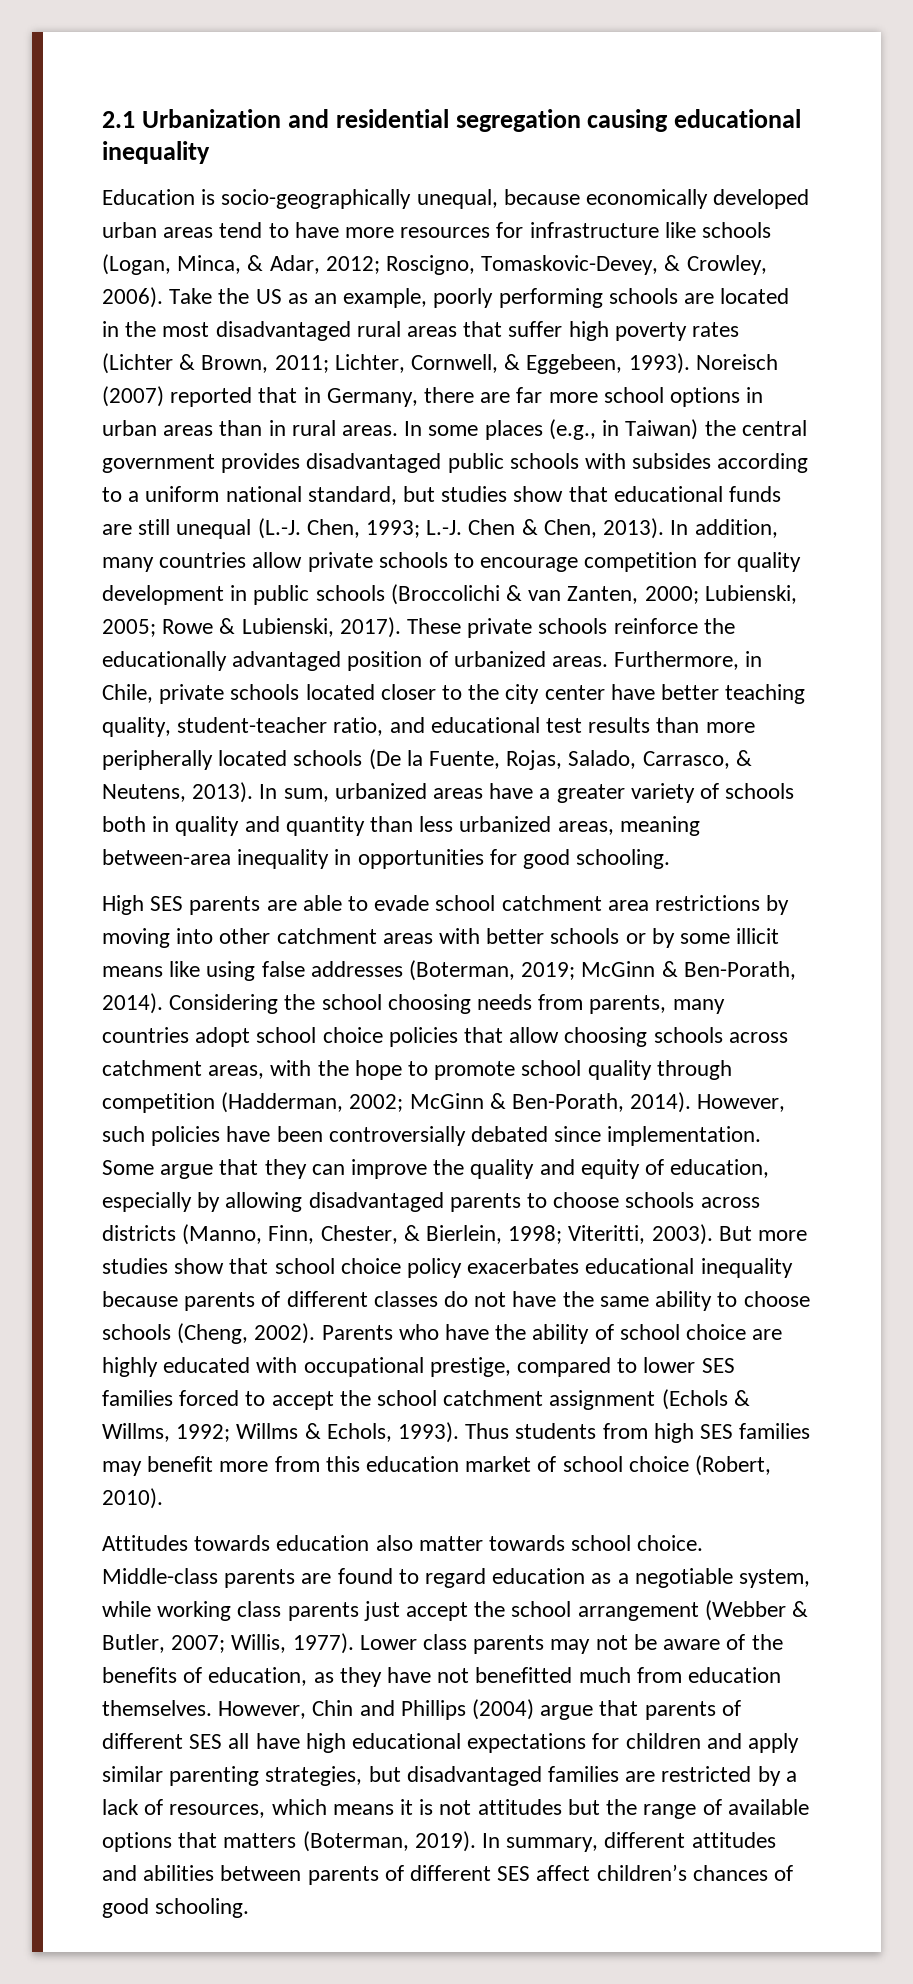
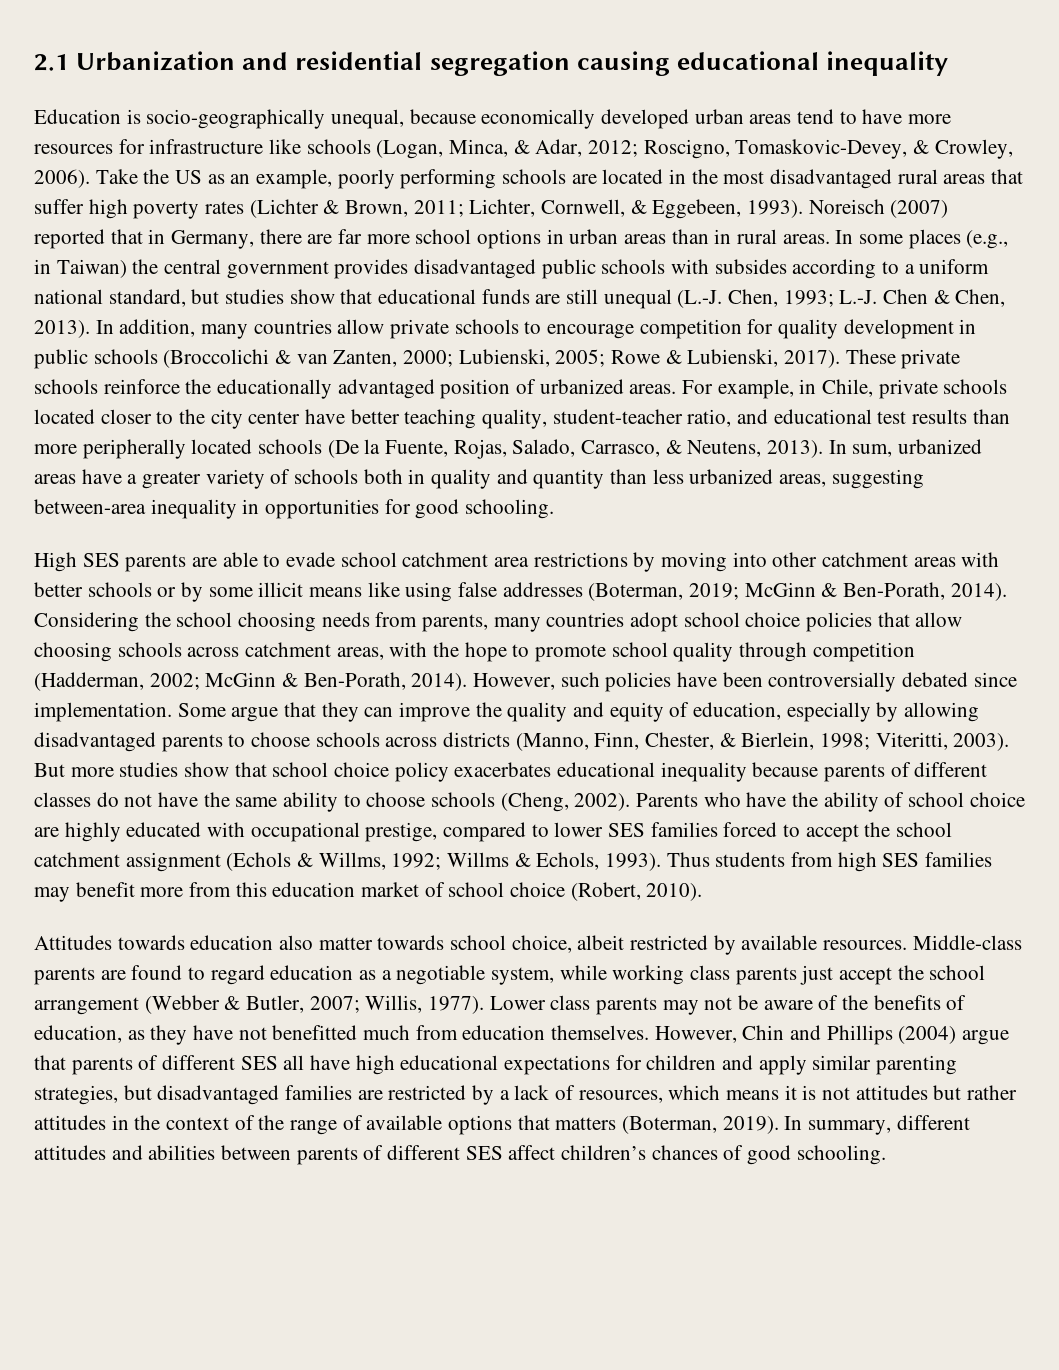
[614,651,740,670] Furthermore, -> [682,379,794,399] For example,
[619,816,700,836] meaning -> [831,469,924,489] suggesting
[637,1535,704,1551] choice. -> [511,935,908,955] choice, albeit restricted by available resources.
(600, 1807) none -> [967,1085,1018,1100] [34,1115,255,1130] rather attitudes in the context of

